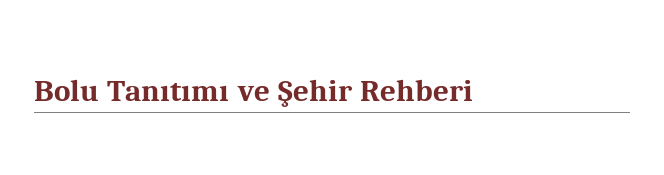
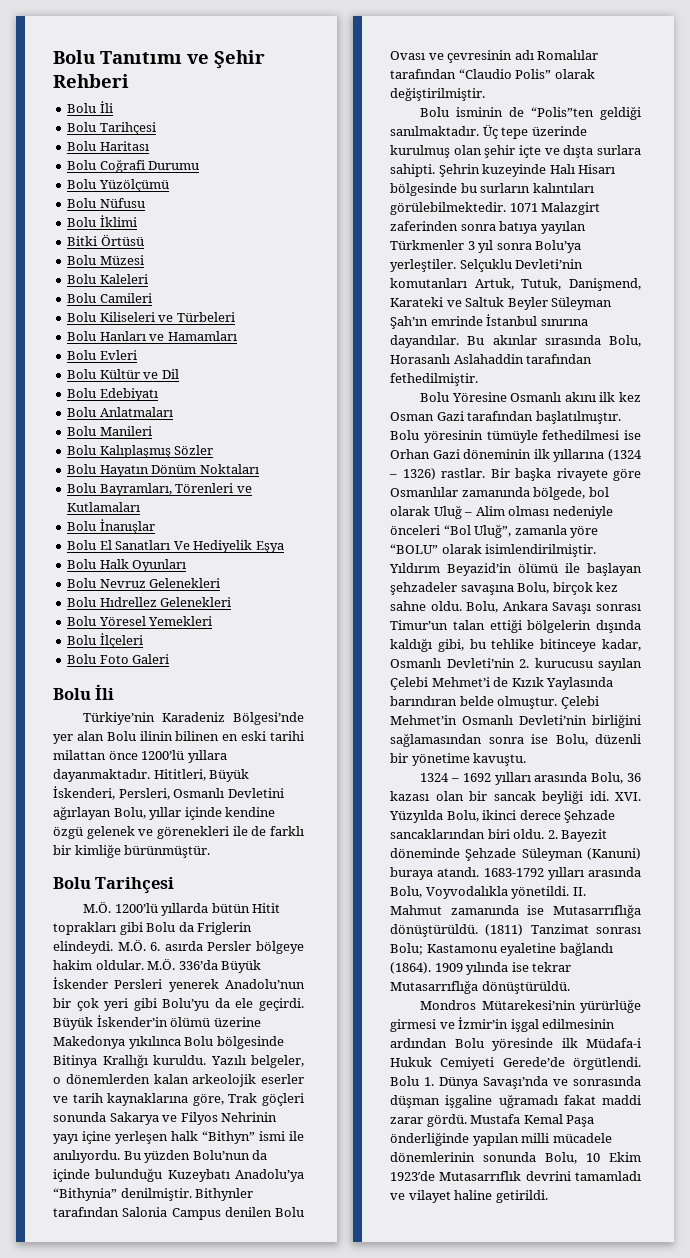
(474, 90) none -> [67,101,113,113] [67,122,156,135] [67,141,149,151] [67,159,200,173] [67,179,169,192] [67,198,145,208] [67,215,137,227] [67,235,144,246] [67,255,144,265] [67,274,148,284] [67,293,152,303] [67,312,235,322] [67,331,237,341] [67,350,137,360] [67,369,179,379] [67,388,158,401] [67,407,173,417] [67,426,152,436] [67,445,214,458] [67,464,259,477] [67,483,252,496] [67,502,141,512] [67,519,155,534] [67,540,284,553] [67,559,187,572] [67,578,221,588] [67,597,232,607] [67,616,213,626] [67,633,143,648] [67,654,170,664] [53,684,115,700] [83,712,304,725] [53,731,304,744] [53,750,227,763] [53,769,250,782] [53,786,284,800] [53,806,276,820] [53,826,304,839] [53,844,211,858] [53,877,175,894] [83,902,281,916] [53,922,253,935] [53,940,304,954] [53,959,262,973] [53,977,305,992] [53,998,304,1011] [53,1015,261,1030] [53,1036,284,1049] [53,1054,304,1068] [53,1074,304,1087] [53,1093,304,1106] [53,1112,278,1125] [53,1131,304,1144] [53,1150,268,1163] [53,1168,304,1182] [53,1188,254,1201] [53,1207,304,1220] [390,50,599,63] [390,69,595,79] [390,87,485,101] [420,106,641,120] [390,125,587,139] [390,145,641,158] [390,164,616,177] [390,183,594,196] [390,202,601,215] [390,221,586,234] [390,240,582,253] [390,259,584,272] [390,278,641,291] [390,297,613,310] [390,314,588,329] [390,335,641,348] [390,354,593,364] [390,373,478,386] [420,392,641,402] [390,411,621,424] [390,430,641,443] [390,449,642,462] [389,468,641,481] [390,487,609,500] [390,505,613,519] [390,524,599,538] [390,544,597,557] [389,563,642,576] [390,582,619,595] [390,601,641,614] [390,619,641,633] [390,638,641,652] [390,658,642,671] [390,677,614,690] [390,696,599,709] [390,714,641,728] [390,733,641,747] [390,753,527,766] [420,772,641,785] [390,790,641,804] [389,810,616,823] [390,829,608,842] [390,848,641,861] [390,867,641,880] [390,886,586,899] [390,904,641,918] [390,924,641,937] [390,942,613,956] [390,962,572,975] [390,980,570,994] [420,999,641,1013] [390,1017,616,1032] [390,1038,641,1051] [390,1057,641,1070] [390,1076,641,1089] [390,1094,641,1108] [390,1114,595,1127] [390,1132,612,1146] [390,1152,641,1164] [390,1171,641,1181] [390,1190,548,1203] // Bolu İli // Bolu Tarihçesi // Bolu Haritası // Bolu Coğrafi Durumu // Bolu Yüzölçümü // Bolu Nüfusu // Bolu İklimi // Bitki Örtüsü // Bolu Müzesi // Bolu Kaleleri // Bolu Camileri // Bolu Kiliseleri ve Türbeleri // Bolu Hanları ve Hamamları // Bolu Evleri // Bolu Kültür ve Dil // Bolu Edebiyatı // Bolu Anlatmaları // Bolu Manileri // Bolu Kalıplaşmış Sözler // Bolu Hayatın Dönüm Noktaları // Bolu Bayramları, Törenleri ve Kutlamaları // Bolu İnanışlar // Bolu El Sanatları Ve Hediyelik Eşya // Bolu Halk Oyunları // Bolu Nevruz Gelenekleri // Bolu Hıdrellez Gelenekleri // Bolu Yöresel Yemekleri // Bolu İlçeleri // Bolu Foto Galeri // Bolu İli // Türkiye’nin Karadeniz Bölgesi’nde yer alan Bolu ilinin bilinen en eski tarihi milattan önce 1200’lü yıllara dayanmaktadır. Hititleri, Büyük İskenderi, Persleri, Osmanlı Devletini ağırlayan Bolu, yıllar içinde kendine özgü gelenek ve görenekleri ile de farklı bir kimliğe bürünmüştür. // Bolu Tarihçesi // M.Ö. 1200’lü yıllarda bütün Hitit toprakları gibi Bolu da Friglerin elindeydi. M.Ö. 6. asırda Persler bölgeye hakim oldular. M.Ö. 336’da Büyük İskender Persleri yenerek Anadolu’nun bir çok yeri gibi Bolu’yu da ele geçirdi. Büyük İskender’in ölümü üzerine Makedonya yıkılınca Bolu bölgesinde Bitinya Krallığı kuruldu. Yazılı belgeler, o dönemlerden kalan arkeolojik eserler ve tarih kaynaklarına göre, Trak göçleri sonunda Sakarya ve Filyos Nehrinin yayı içine yerleşen halk “Bithyn” ismi ile anılıyordu. Bu yüzden Bolu’nun da içinde bulunduğu Kuzeybatı Anadolu’ya “Bithynia” denilmiştir. Bithynler tarafından Salonia Campus denilen Bolu Ovası ve çevresinin adı Romalılar tarafından “Claudio Polis” olarak değiştirilmiştir. // Bolu isminin de “Polis”ten geldiği sanılmaktadır. Üç tepe üzerinde kurulmuş olan şehir içte ve dışta surlara sahipti. Şehrin kuzeyinde Halı Hisarı bölgesinde bu surların kalıntıları görülebilmektedir. 1071 Malazgirt zaferinden sonra batıya yayılan Türkmenler 3 yıl sonra Bolu’ya yerleştiler. Selçuklu Devleti’nin komutanları Artuk, Tutuk, Danişmend, Karateki ve Saltuk Beyler Süleyman Şah’ın emrinde İstanbul sınırına dayandılar. Bu akınlar sırasında Bolu, Horasanlı Aslahaddin tarafından fethedilmiştir. // Bolu Yöresine Osmanlı akını ilk kez Osman Gazi tarafından başlatılmıştır. Bolu yöresinin tümüyle fethedilmesi ise Orhan Gazi döneminin ilk yıllarına (1324 – 1326) rastlar. Bir başka rivayete göre Osmanlılar zamanında bölgede, bol olarak Uluğ – Alim olması nedeniyle önceleri “Bol Uluğ”, zamanla yöre “BOLU” olarak isimlendirilmiştir. Yıldırım Beyazid’in ölümü ile başlayan şehzadeler savaşına Bolu, birçok kez sahne oldu. Bolu, Ankara Savaşı sonrası Timur’un talan ettiği bölgelerin dışında kaldığı gibi, bu tehlike bitinceye kadar, Osmanlı Devleti’nin 2. kurucusu sayılan Çelebi Mehmet’i de Kızık Yaylasında barındıran belde olmuştur. Çelebi Mehmet’in Osmanlı Devleti’nin birliğini sağlamasından sonra ise Bolu, düzenli bir yönetime kavuştu. // 1324 – 1692 yılları arasında Bolu, 36 kazası olan bir sancak beyliği idi. XVI. Yüzyılda Bolu, ikinci derece Şehzade sancaklarından biri oldu. 2. Bayezit döneminde Şehzade Süleyman (Kanuni) buraya atandı. 1683-1792 yılları arasında Bolu, Voyvodalıkla yönetildi. II. Mahmut zamanında ise Mutasarrıflığa dönüştürüldü. (1811) Tanzimat sonrası Bolu; Kastamonu eyaletine bağlandı (1864). 1909 yılında ise tekrar Mutasarrıflığa dönüştürüldü. // Mondros Mütarekesi’nin yürürlüğe girmesi ve İzmir’in işgal edilmesinin ardından Bolu yöresinde ilk Müdafa-i Hukuk Cemiyeti Gerede’de örgütlendi. Bolu 1. Dünya Savaşı’nda ve sonrasında düşman işgaline uğramadı fakat maddi zarar gördü. Mustafa Kemal Paşa önderliğinde yapılan milli mücadele dönemlerinin sonunda Bolu, 10 Ekim 1923′de Mutasarrıflık devrini tamamladı ve vilayet haline getirildi.

